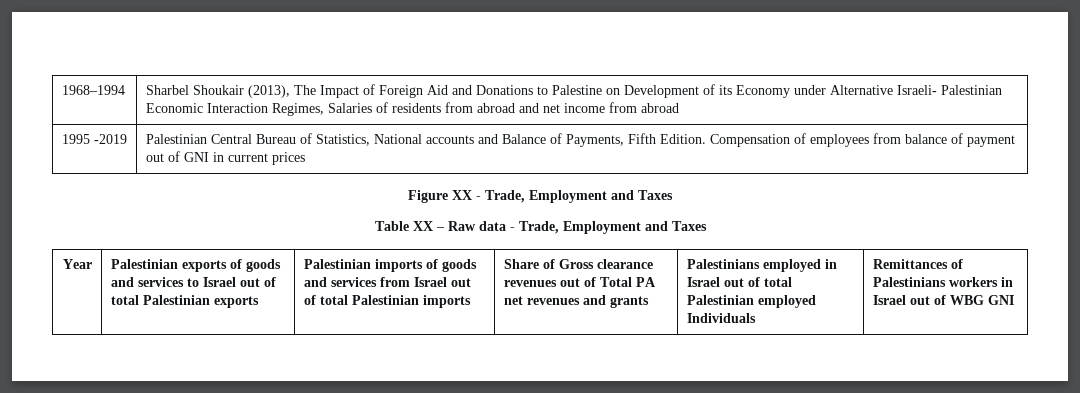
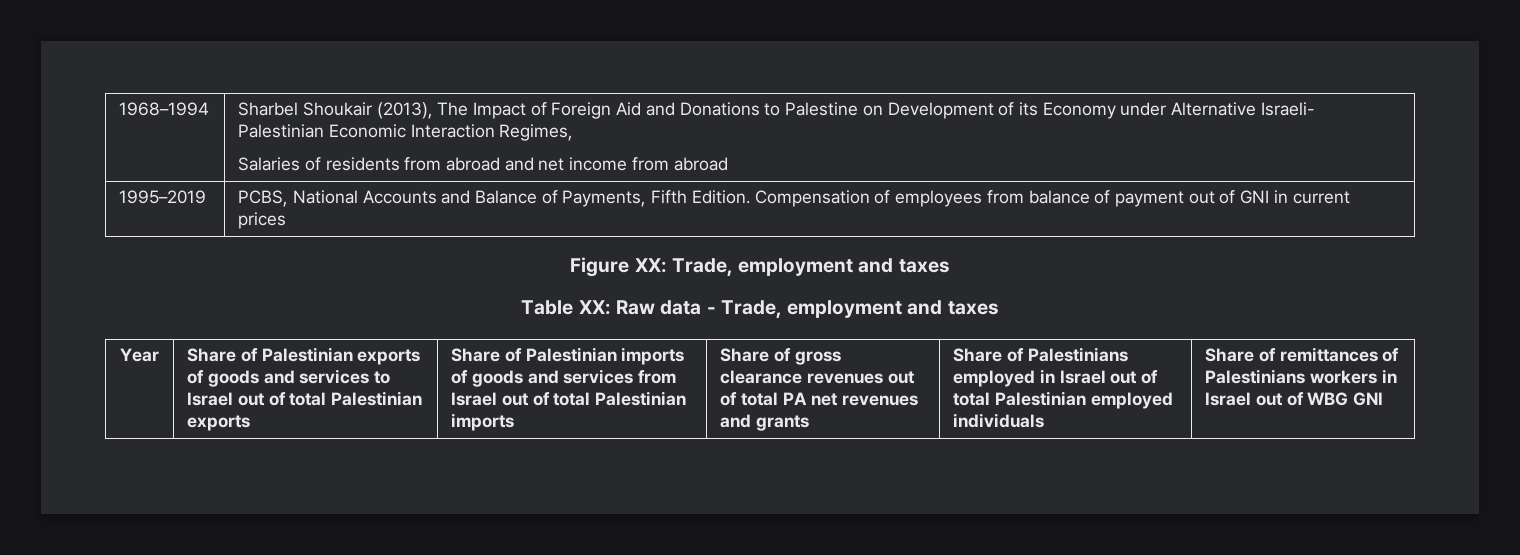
(324, 109) none -> (574, 132) //
[61,134,127,144] [145,133,474,146] 1995 -2019 | Palestinian Central Bureau of Statistics, National accounts -> [119,190,207,204] [238,190,437,207] 1995–2019 | PCBS, National Accounts
[452,190,673,203] XX - Trade, Employment and Taxes -> [634,258,950,277] XX: Trade, employment and taxes
[412,221,445,231] XX – -> [578,300,611,315] XX:
[562,221,707,234] Employment and Taxes -> [787,300,999,318] employment and taxes
(92, 264) none -> [187,348,258,362] Share of
(259, 302) none -> [451,348,522,362] Share of
[558,259,594,269] Gross -> [794,351,841,365] gross
[599,277,632,287] Total -> [740,392,778,406] total
(649, 302) none -> [953,348,1024,362] Share of
[686,313,756,323] [872,259,948,269] Individuals | Remittances -> [953,413,1045,428] [1205,347,1378,362] individuals | Share of remittances

